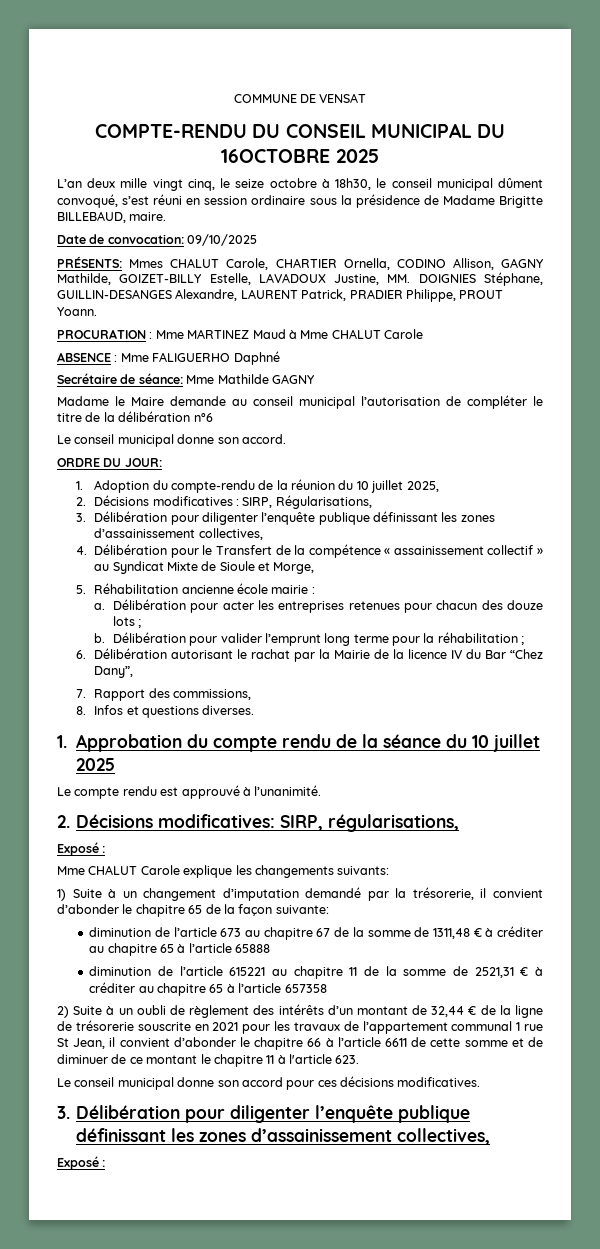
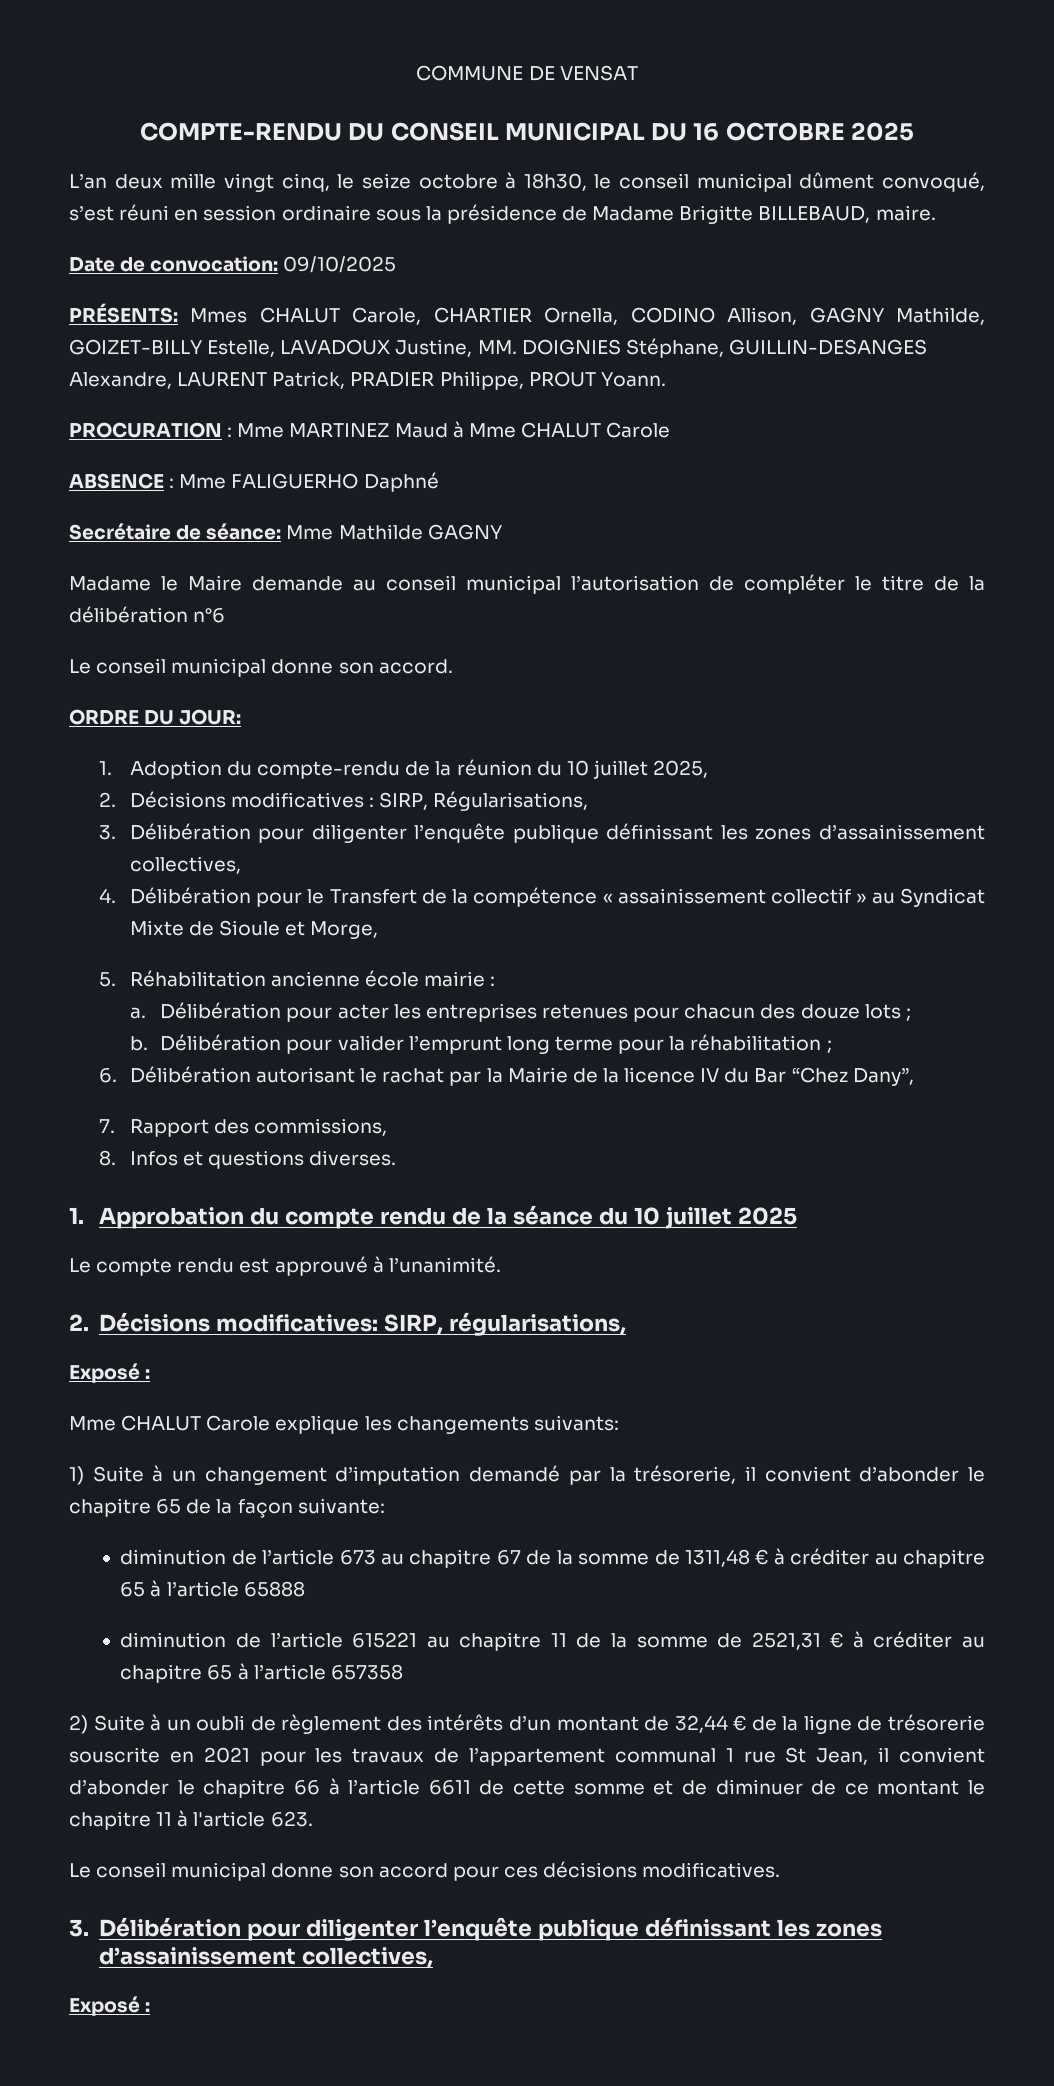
[221,149,331,163] 16OCTOBRE -> [693,122,845,141] 16 OCTOBRE

